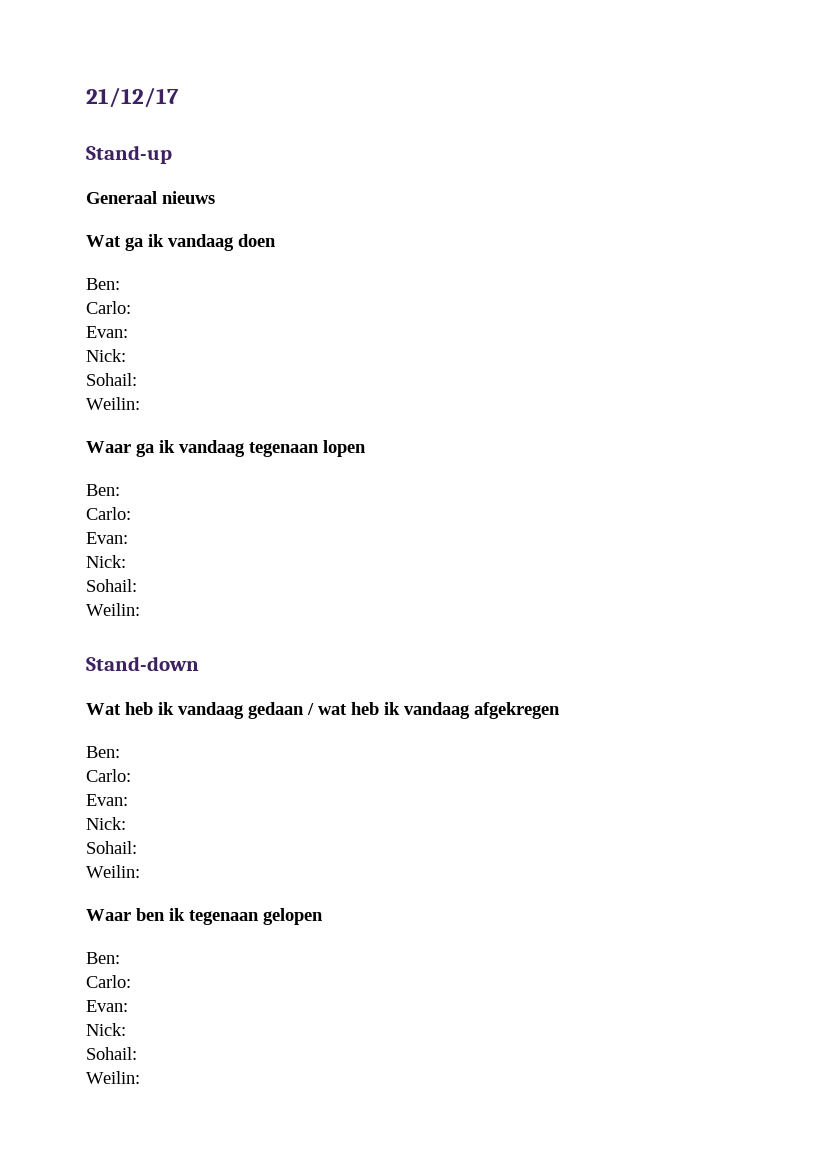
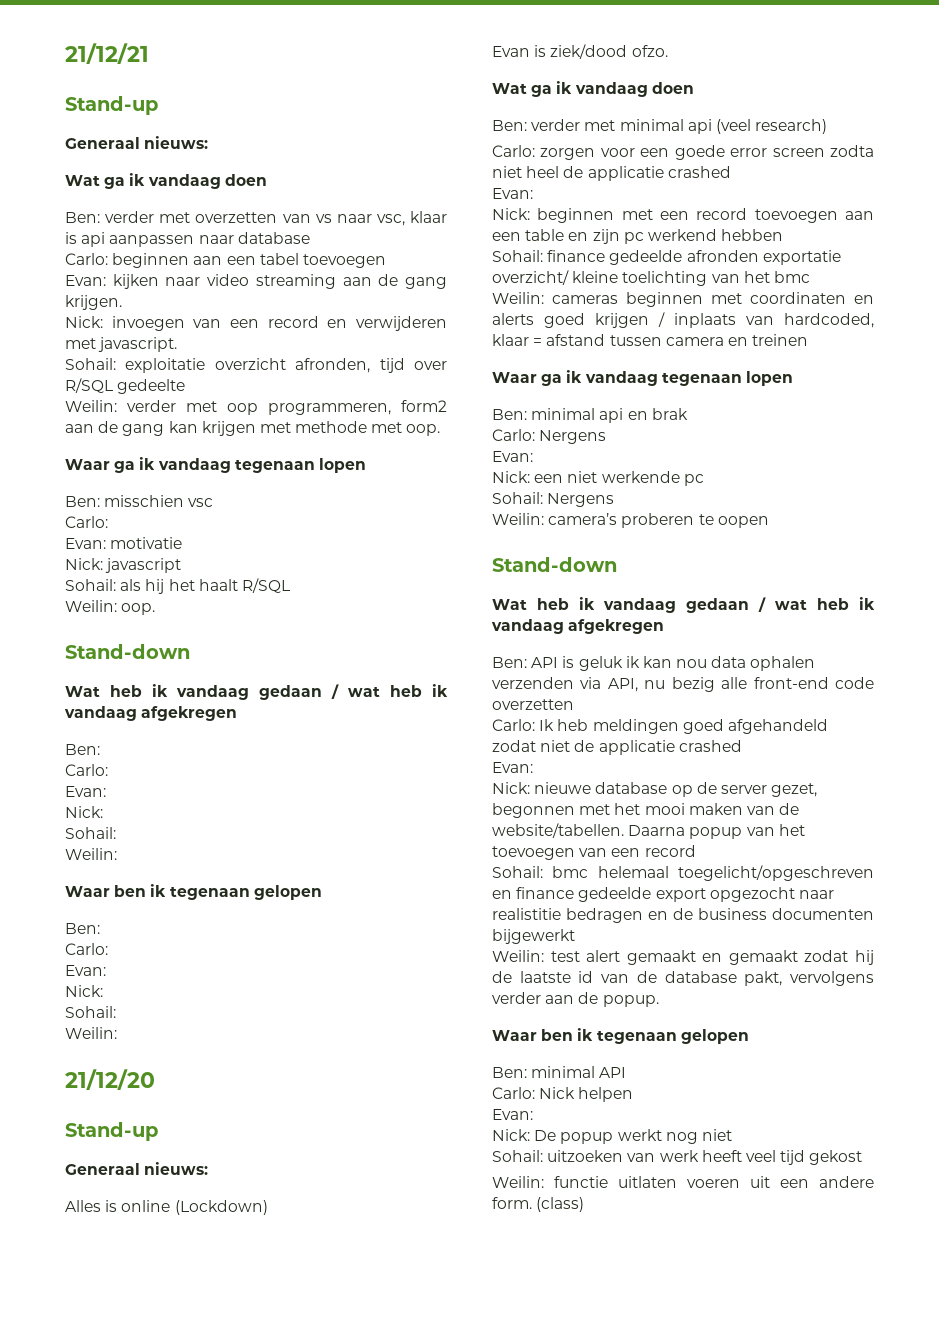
[86,87,179,108] [86,145,172,164] [86,191,215,204] [86,234,276,251] [86,278,120,290] [86,301,131,314] [86,326,128,338] [86,349,126,362] [86,373,137,386] [86,397,140,410] [86,440,366,457] [86,484,120,496] [86,507,131,520] [86,532,128,544] [86,555,126,568] [86,579,137,592] [86,603,140,616] 21/12/17 // Stand-up // Generaal nieuws // Wat ga ik vandaag doen // Ben: // Carlo: // Evan: // Nick: // Sohail: // Weilin: // Waar ga ik vandaag tegenaan lopen // Ben: // Carlo: // Evan: // Nick: // Sohail: // Weilin: -> [65,43,149,64] [65,96,158,115] [65,136,209,149] [65,173,267,189] [65,211,447,226] [65,232,310,247] [65,253,386,268] [65,274,448,289] [65,295,122,310] [65,316,447,331] [65,337,178,352] [65,358,447,373] [65,378,186,394] [65,400,447,415] [65,421,441,436] [65,457,366,473] [65,495,214,507] [65,516,108,528] [65,537,183,549] [65,558,182,573] [65,578,290,594] [65,600,156,615] 21/12/21 // Stand-up // Generaal nieuws: // Wat ga ik vandaag doen // Ben: verder met overzetten van vs naar vsc, klaar is api aanpassen naar database // Carlo: beginnen aan een tabel toevoegen // Evan: kijken naar video streaming aan de gang krijgen. // Nick: invoegen van een record en verwijderen met javascript. // Sohail: exploitatie overzicht afronden, tijd over R/SQL gedeelte // Weilin: verder met oop programmeren, form2 aan de gang kan krijgen met methode met oop. // Waar ga ik vandaag tegenaan lopen // Ben: misschien vsc // Carlo: // Evan: motivatie // Nick: javascript // Sohail: als hij het haalt R/SQL // Weilin: oop.
(140, 1077) none -> [65,1069,155,1090] [65,1122,158,1141] [65,1162,209,1175] [65,1200,268,1215] [492,44,668,59] [492,81,694,97] [492,119,828,134] [492,145,874,160] [492,166,731,181] [492,188,533,199] [492,208,874,223] [492,229,784,244] [492,250,841,265] [492,270,810,286] [492,292,874,307] [492,312,874,328] [492,334,809,346] [492,370,793,386] [492,408,688,423] [492,429,607,444] [492,451,533,462] [492,471,704,486] [492,492,615,507] [492,513,769,528] [492,557,617,572] [492,597,875,613] [491,619,665,634] [492,656,816,671] [492,677,874,692] [492,699,574,710] [492,719,828,734] [492,740,742,755] [492,762,533,773] [492,782,818,797] [492,803,800,818] [492,823,805,839] [492,845,696,860] [492,865,874,881] [492,887,834,902] [492,908,874,923] [492,929,575,944] [492,950,874,965] [492,971,874,986] [492,992,659,1007] [492,1028,749,1044] [492,1066,627,1078] [492,1087,634,1102] [492,1109,533,1120] [492,1129,732,1144] [492,1150,863,1165] [492,1176,874,1188] [492,1197,585,1212] // 21/12/20 // Stand-up // Generaal nieuws: // Alles is online (Lockdown) // Evan is ziek/dood ofzo. // Wat ga ik vandaag doen // Ben: verder met minimal api (veel research) // Carlo: zorgen voor een goede error screen zodta niet heel de applicatie crashed // Evan: // Nick: beginnen met een record toevoegen aan een table en zijn pc werkend hebben // Sohail: finance gedeelde afronden exportatie overzicht/ kleine toelichting van het bmc // Weilin: cameras beginnen met coordinaten en alerts goed krijgen / inplaats van hardcoded, klaar = afstand tussen camera en treinen // Waar ga ik vandaag tegenaan lopen // Ben: minimal api en brak // Carlo: Nergens // Evan: // Nick: een niet werkende pc // Sohail: Nergens // Weilin: camera’s proberen te oopen // Stand-down // Wat heb ik vandaag gedaan / wat heb ik vandaag afgekregen // Ben: API is geluk ik kan nou data ophalen verzenden via API, nu bezig alle front-end code overzetten // Carlo: Ik heb meldingen goed afgehandeld zodat niet de applicatie crashed // Evan: // Nick: nieuwe database op de server gezet, begonnen met het mooi maken van de website/tabellen. Daarna popup van het toevoegen van een record // Sohail: bmc helemaal toegelicht/opgeschreven en finance gedeelde export opgezocht naar realistitie bedragen en de business documenten bijgewerkt // Weilin: test alert gemaakt en gemaakt zodat hij de laatste id van de database pakt, vervolgens verder aan de popup. // Waar ben ik tegenaan gelopen // Ben: minimal API // Carlo: Nick helpen // Evan: // Nick: De popup werkt nog niet // Sohail: uitzoeken van werk heeft veel tijd gekost // Weilin: functie uitlaten voeren uit een andere form. (class)

